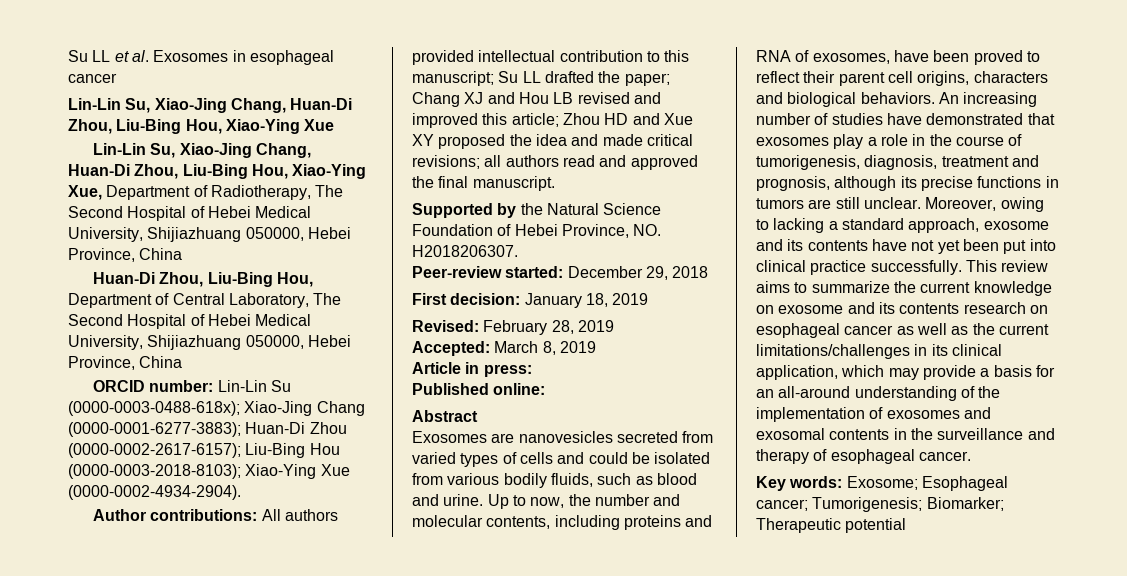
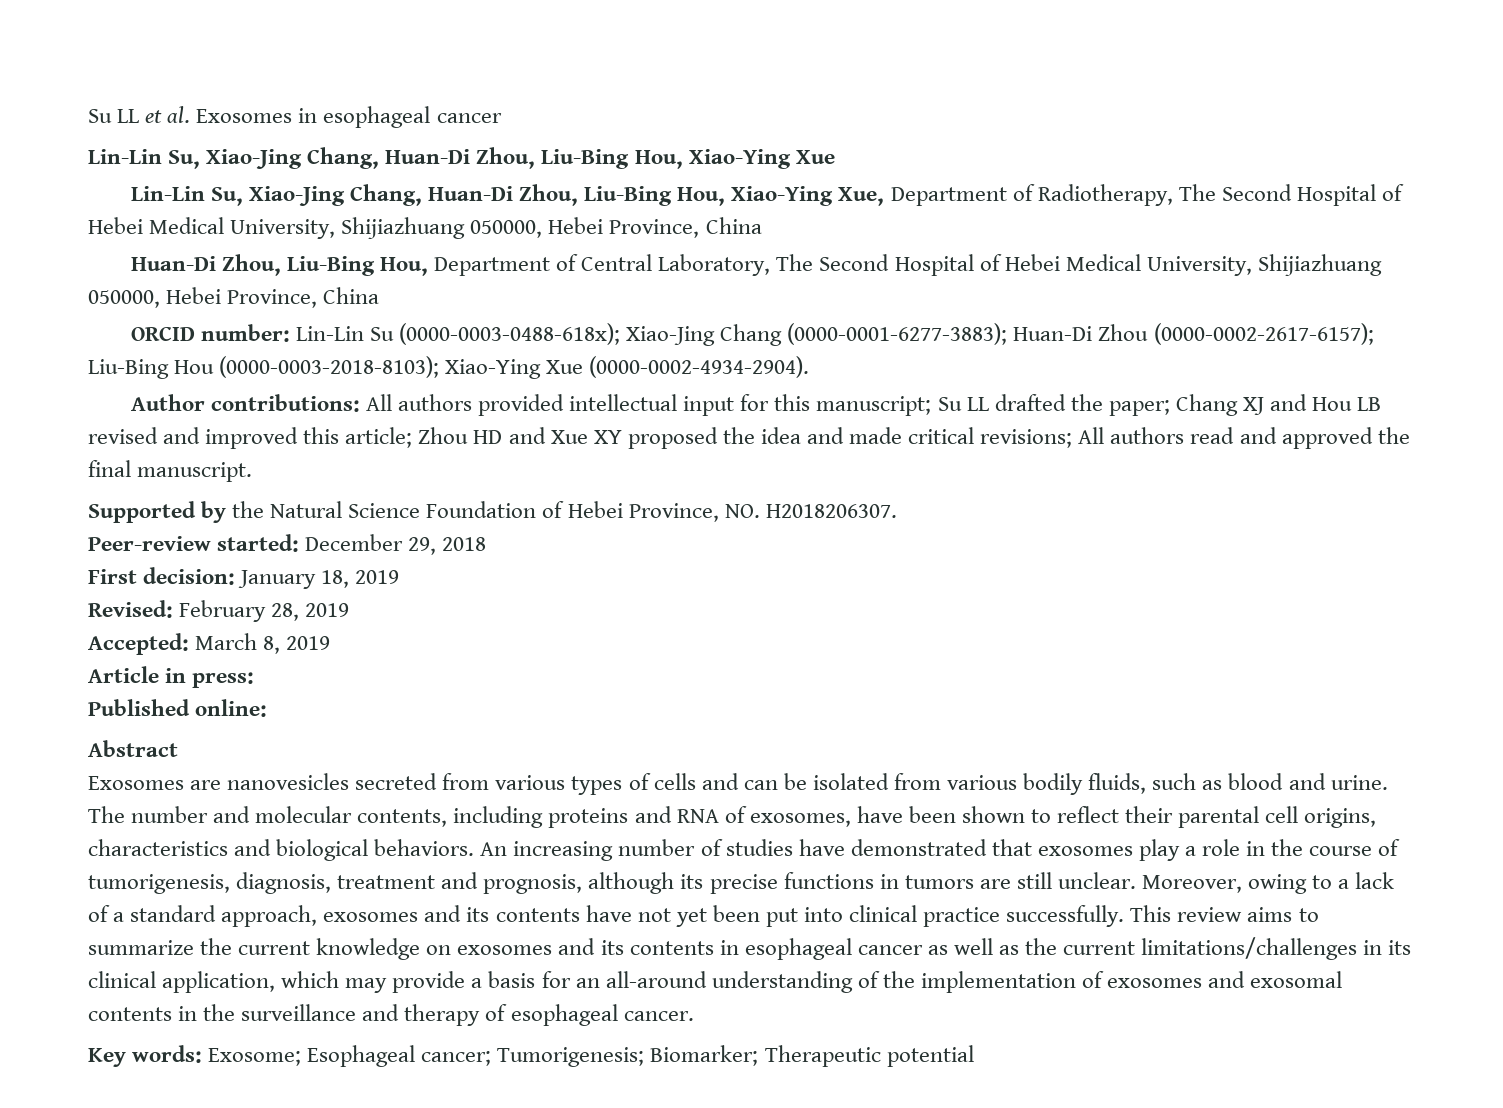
[559,50,660,62] contribution to -> [683,394,770,416] input for
[484,155,502,167] all -> [1078,427,1105,444] All
[412,452,456,464] varied -> [495,775,566,790] various
[588,452,628,464] could -> [743,780,778,790] can
[487,494,591,509] Up to now, the -> [88,806,125,823] The
[973,50,1023,65] proved -> [961,806,1025,823] shown
[838,72,885,86] parent -> [1178,806,1260,828] parental
[973,71,1048,83] characters -> [88,839,228,856] characteristics
[773,218,825,233] lacking -> [1338,872,1395,889] [88,905,110,922] a lack of
[983,221,1049,230] exosome -> [323,912,419,922] exosomes
[778,302,1048,314] exosome and its contents research on -> [457,938,739,955] exosomes and its contents in

